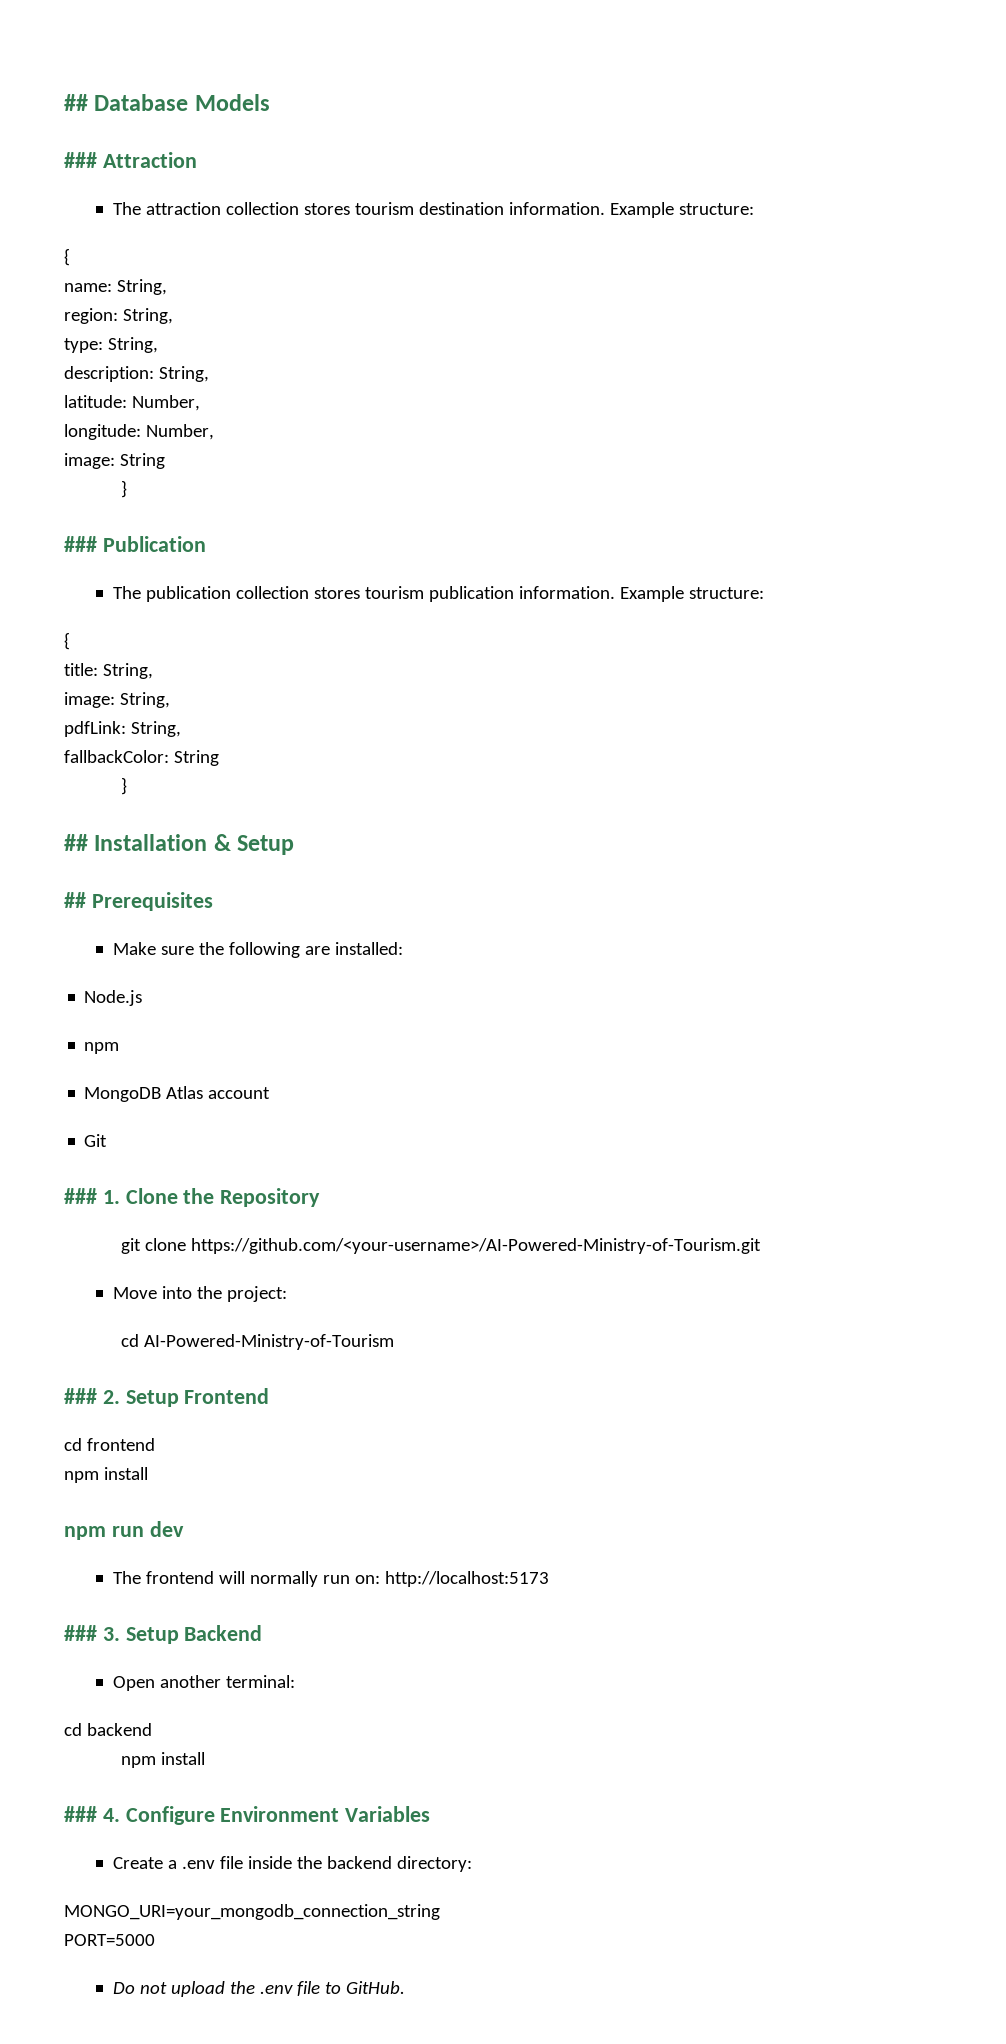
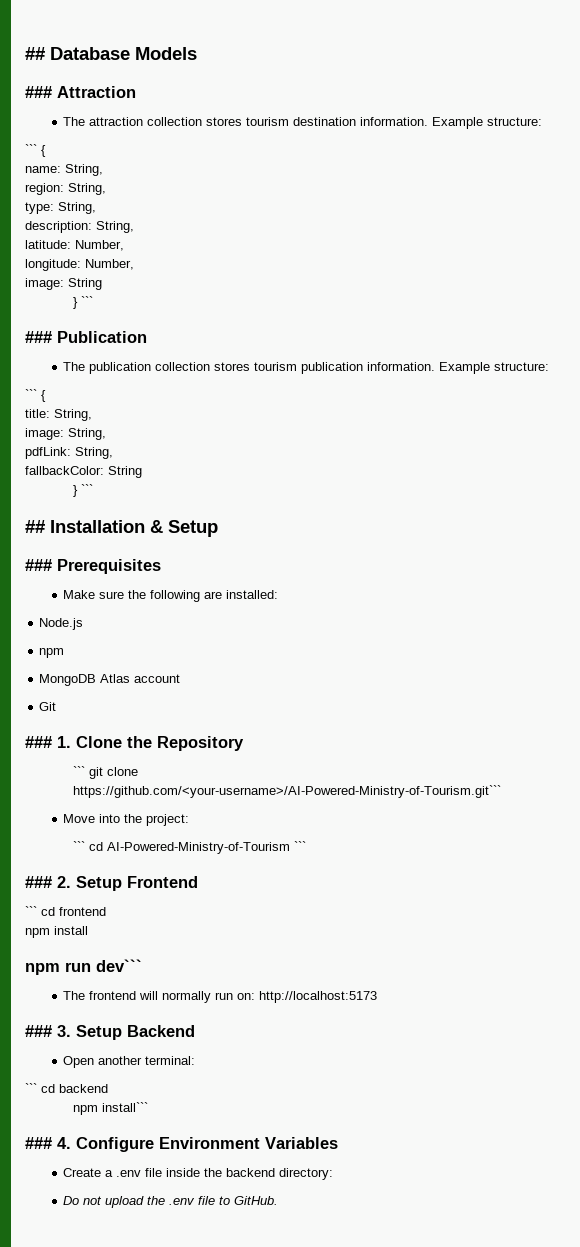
(754, 209) none -> [25,144,37,154] ```
(127, 489) none -> [81,296,94,306] ```
(764, 593) none -> [25,389,37,399] ```
(127, 786) none -> [81,484,94,494] ```
[64,892,86,908] ## -> [25,559,52,571] ###
(321, 1197) none -> [73,766,86,776] ```
[190,1238,761,1254] https://github.com/<your-username>/AI-Powered-Ministry-of-Tourism.git -> [73,785,502,798] https://github.com/<your-username>/AI-Powered-Ministry-of-Tourism.git```
(287, 1294) none -> [73,841,86,851] ```
(394, 1342) none -> [294,841,307,851] ```
(270, 1396) none -> [25,906,37,916] ```
[149,1521,184,1537] dev -> [96,959,142,972] dev```
(295, 1681) none -> [25,1083,37,1093] ```
[160,1752,205,1765] install -> [102,1102,149,1112] install```
[64,1904,440,1920] [64,1934,155,1946] // MONGO_URI=your_mongodb_connection_string // PORT=5000 -> (334, 1174) none

